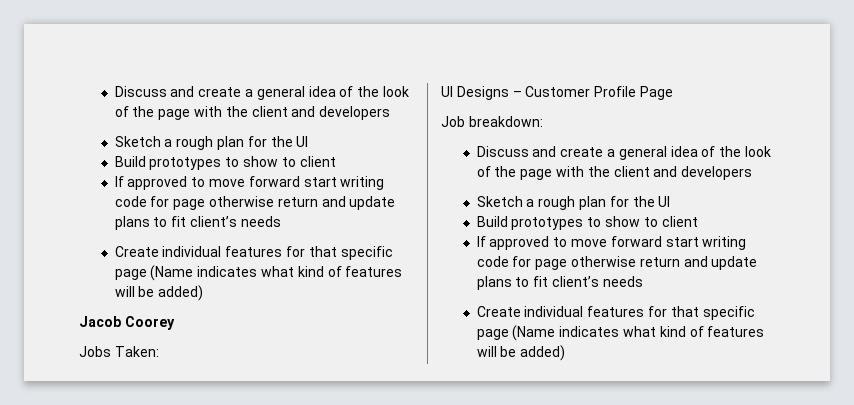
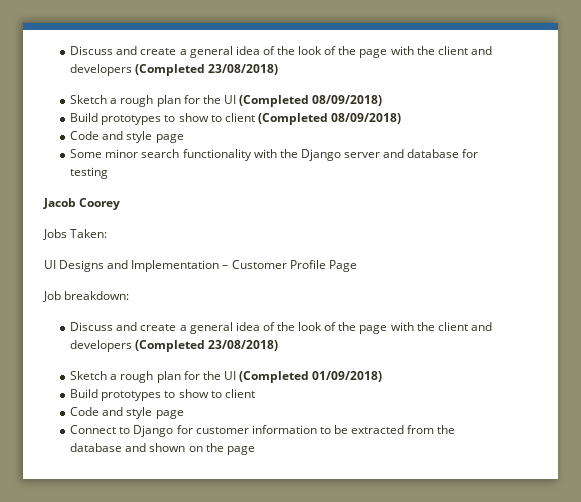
[114,136,309,150] [114,156,336,170] [114,176,385,190] [114,196,396,210] [114,216,281,230] [114,246,393,260] [114,265,403,281] [114,285,204,301] // Sketch a rough plan for the UI // Build prototypes to show to client // If approved to move forward start writing code for page otherwise return and update plans to fit client’s needs // Create individual features for that specific page (Name indicates what kind of features will be added) -> [135,64,279,76] [70,95,383,107] [70,113,402,125] [70,131,184,143] [70,149,479,161] [70,167,109,179] (Completed 23/08/2018) // Sketch a rough plan for the UI (Completed 08/09/2018) // Build prototypes to show to client (Completed 08/09/2018) // Code and style page // Some minor search functionality with the Django server and database for testing
(509, 93) none -> [107,260,220,272] and Implementation
[476,196,671,210] [476,216,698,230] [476,236,747,250] [476,256,758,270] [476,276,643,290] [476,306,755,320] [476,325,765,341] [476,345,566,361] // Sketch a rough plan for the UI // Build prototypes to show to client // If approved to move forward start writing code for page otherwise return and update plans to fit client’s needs // Create individual features for that specific page (Name indicates what kind of features will be added) -> [135,340,279,352] [70,371,383,383] [70,389,255,401] [70,407,184,419] [70,425,456,437] [70,443,255,455] (Completed 23/08/2018) // Sketch a rough plan for the UI (Completed 01/09/2018) // Build prototypes to show to client // Code and style page // Connect to Django for customer information to be extracted from the database and shown on the page

